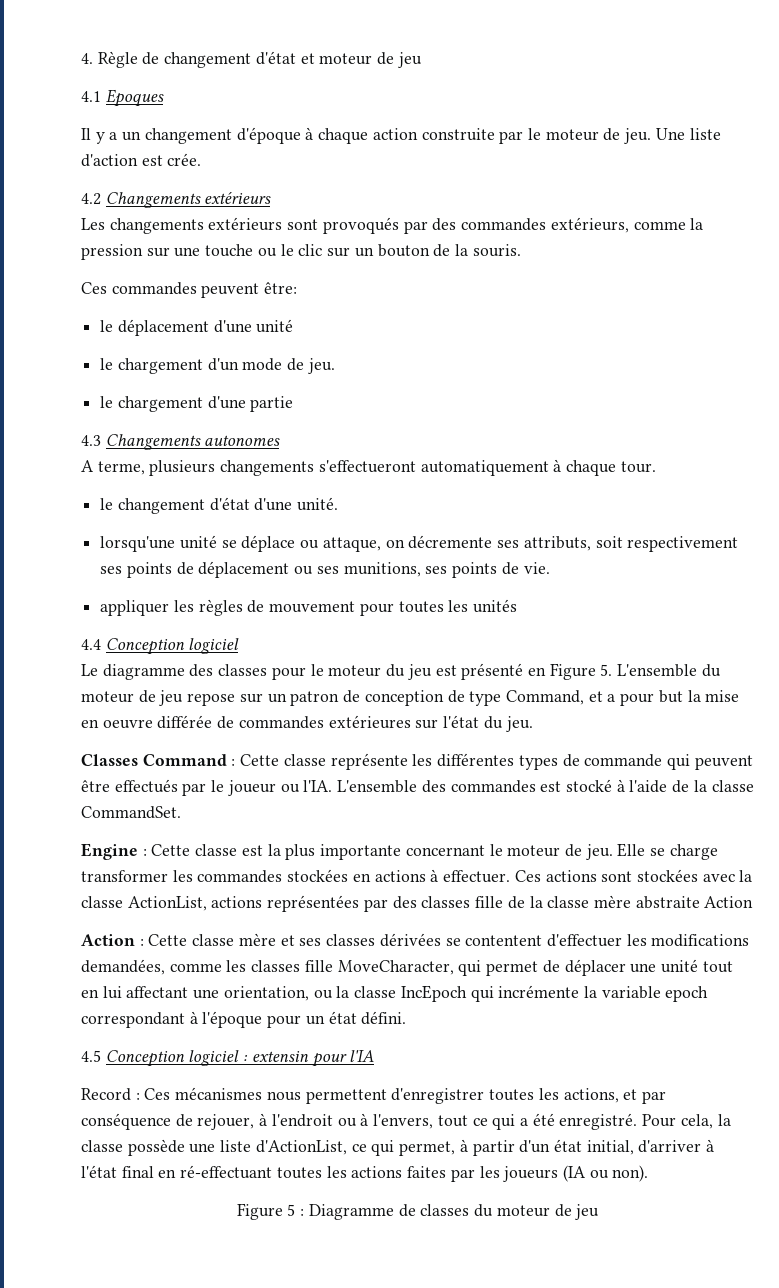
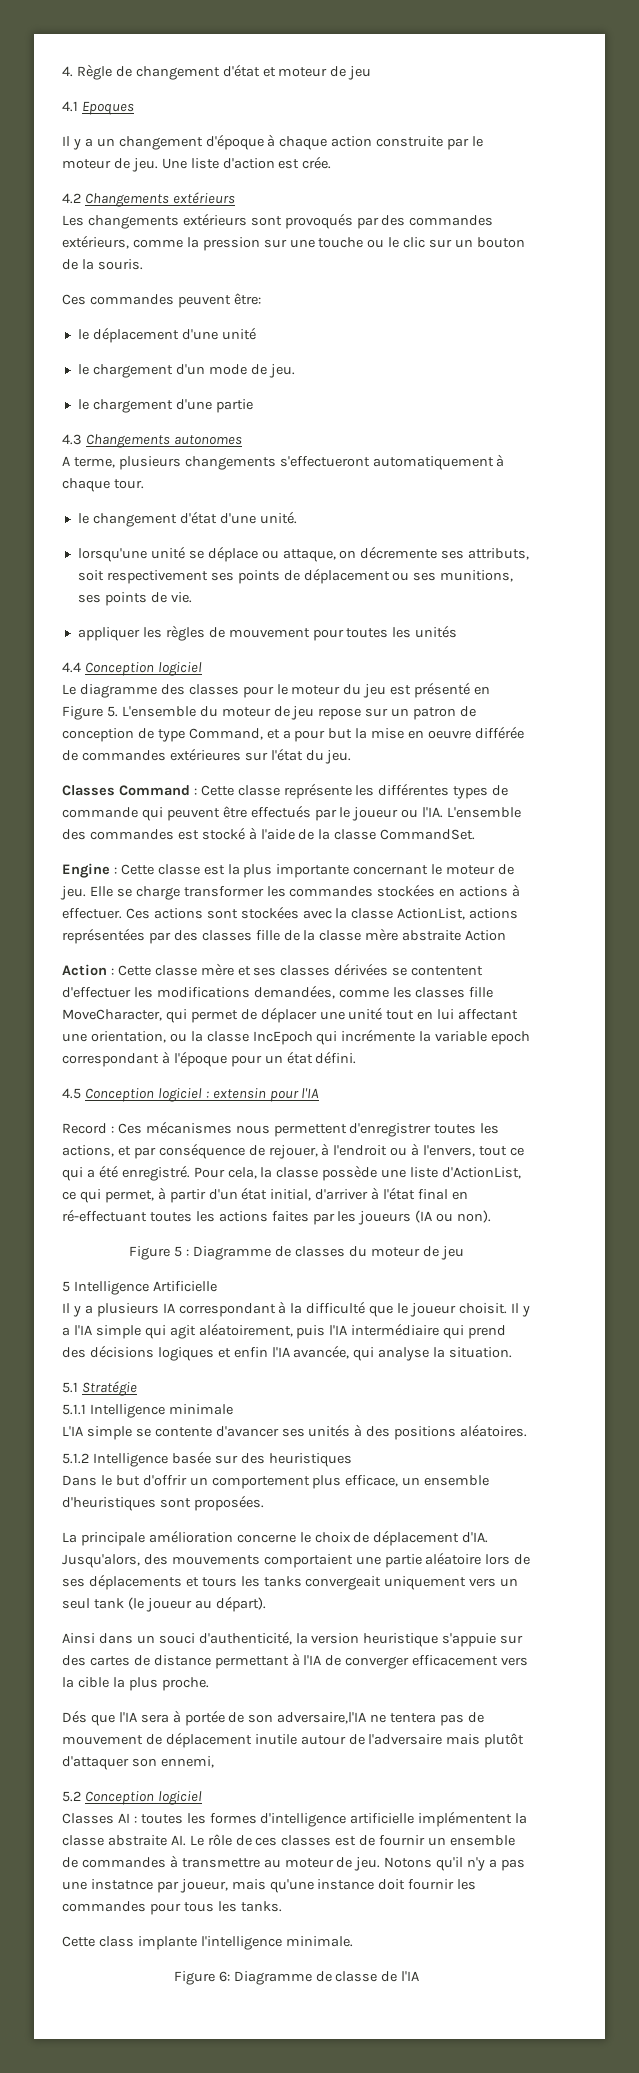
(600, 1212) none -> [62,1281,217,1295] [62,1301,530,1317] [62,1323,507,1339] [62,1345,513,1361] [62,1381,137,1396] [62,1404,233,1418] [62,1424,528,1440] [62,1451,352,1467] [62,1475,490,1489] [62,1495,264,1511] [62,1530,489,1546] [62,1552,531,1568] [62,1574,519,1590] [62,1596,266,1612] [62,1631,524,1647] [62,1653,529,1669] [62,1677,209,1691] [62,1710,484,1726] [62,1732,525,1748] [62,1756,214,1770] [62,1791,202,1805] [62,1811,528,1827] [62,1834,515,1846] [62,1855,525,1871] [62,1879,477,1893] [62,1901,282,1915] [62,1936,353,1950] [173,1971,420,1985] // 5 Intelligence Artificielle // Il y a plusieurs IA correspondant à la difficulté que le joueur choisit. Il y a l'IA simple qui agit aléatoirement, puis l'IA intermédiaire qui prend des décisions logiques et enfin l'IA avancée, qui analyse la situation. // 5.1 Stratégie // 5.1.1 Intelligence minimale // L'IA simple se contente d'avancer ses unités à des positions aléatoires. // 5.1.2 Intelligence basée sur des heuristiques // Dans le but d'offrir un comportement plus efficace, un ensemble d'heuristiques sont proposées. // La principale amélioration concerne le choix de déplacement d'IA. Jusqu'alors, des mouvements comportaient une partie aléatoire lors de ses déplacements et tours les tanks convergeait uniquement vers un seul tank (le joueur au départ). // Ainsi dans un souci d'authenticité, la version heuristique s'appuie sur des cartes de distance permettant à l'IA de converger efficacement vers la cible la plus proche. // Dés que l'IA sera à portée de son adversaire,l'IA ne tentera pas de mouvement de déplacement inutile autour de l'adversaire mais plutôt d'attaquer son ennemi, // 5.2 Conception logiciel // Classes AI : toutes les formes d'intelligence artificielle implémentent la classe abstraite AI. Le rôle de ces classes est de fournir un ensemble de commandes à transmettre au moteur de jeu. Notons qu'il n'y a pas une instatnce par joueur, mais qu'une instance doit fournir les commandes pour tous les tanks. // Cette class implante l'intelligence minimale. // Figure 6: Diagramme de classe de l'IA

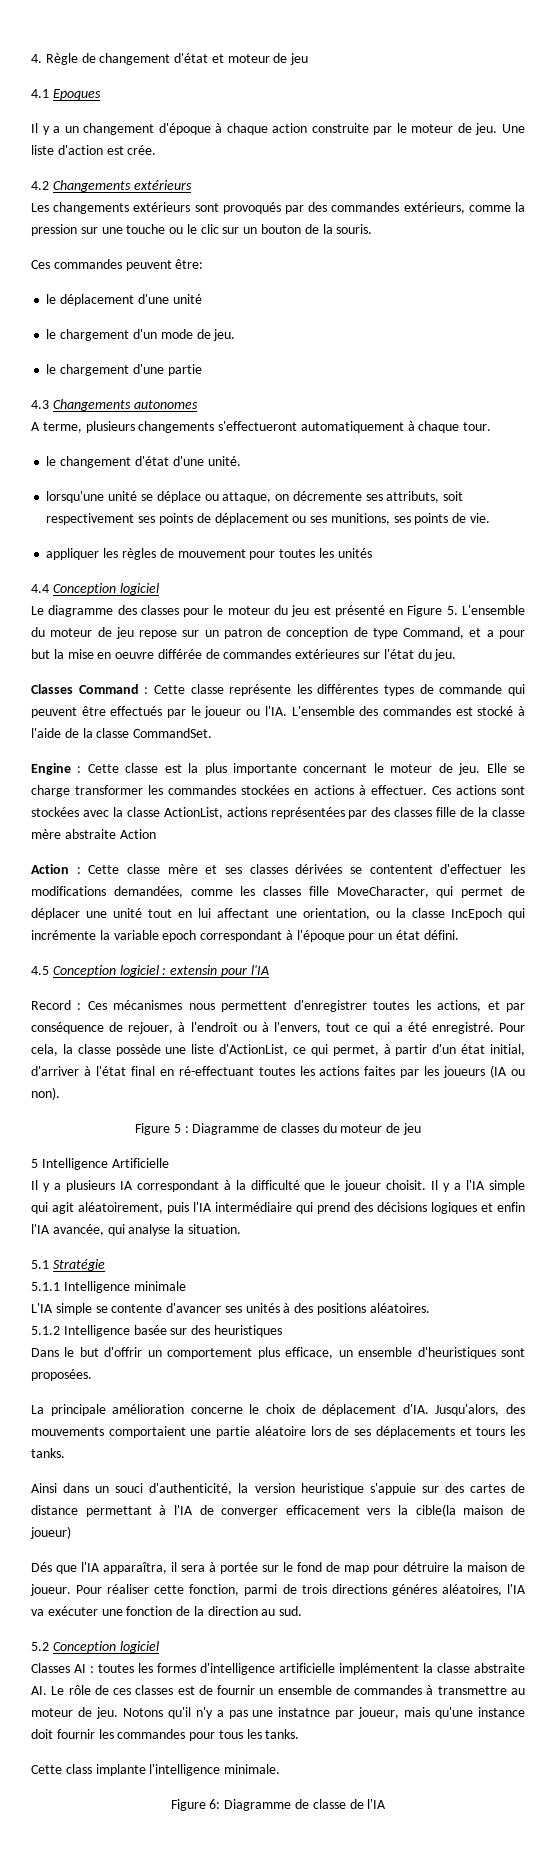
[263,1576,519,1590] [62,1596,266,1612] tanks convergeait uniquement vers un seul tank (le joueur au départ). -> [31,1448,65,1458] tanks.
[77,1677,209,1691] cible la plus proche. -> [415,1504,525,1517] [30,1526,71,1539] cible(la maison de joueur)
(137, 1717) none -> [103,1562,177,1574] apparaîtra, il
[228,1712,484,1726] [62,1732,525,1748] [62,1756,214,1770] de son adversaire,l'IA ne tentera pas de mouvement de déplacement inutile autour de l'adversaire mais plutôt d'attaquer son ennemi, -> [262,1562,525,1574] [30,1584,526,1596] [31,1606,303,1616] sur le fond de map pour détruire la maison de joueur. Pour réaliser cette fonction, parmi de trois directions généres aléatoires, l'IA va exécuter une fonction de la direction au sud.

